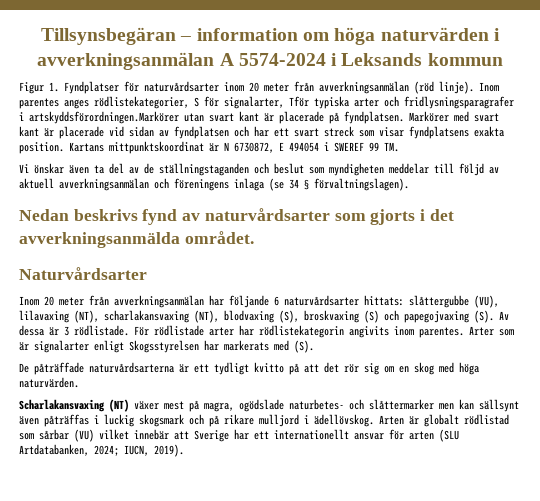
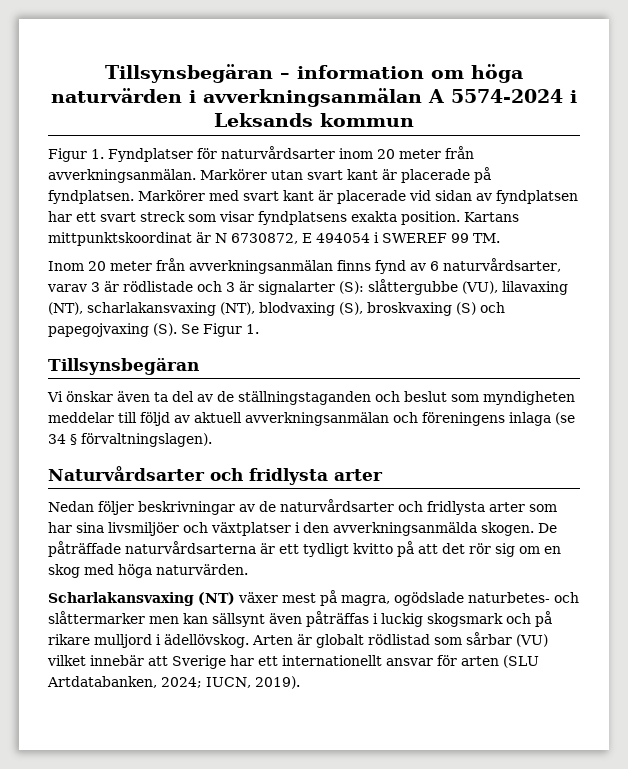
[319,81,499,94] [19,96,514,109] [19,111,179,124] avverkningsanmälan (röd linje). Inom parentes anges rödlistekategorier, S för signalarter, Tför typiska arter och fridlysningsparagrafer i artskyddsförordningen.Markörer -> [48,169,267,183] avverkningsanmälan. Markörer
[234,126,249,137] och -> (578, 197) none
(399, 147) none -> [48,258,561,274] [47,279,568,295] [48,302,505,316] [48,323,259,337] [48,358,199,375] // Inom 20 meter från avverkningsanmälan finns fynd av 6 naturvårdsarter, varav 3 är rödlistade och 3 är signalarter (S): slåttergubbe (VU), lilavaxing (NT), scharlakansvaxing (NT), blodvaxing (S), broskvaxing (S) och papegojvaxing (S). Se Figur 1. // Tillsynsbegäran
[19,208,454,225] [19,231,254,248] [19,267,147,280] [19,295,499,308] [19,310,509,323] [19,325,514,338] [19,340,314,353] Nedan beskrivs fynd av naturvårdsarter som gjorts i det avverkningsanmälda området. // Naturvårdsarter // Inom 20 meter från avverkningsanmälan har följande 6 naturvårdsarter hittats: slåttergubbe (VU), lilavaxing (NT), scharlakansvaxing (NT), blodvaxing (S), broskvaxing (S) och papegojvaxing (S). Av dessa är 3 rödlistade. För rödlistade arter har rödlistekategorin angivits inom parentes. Arter som är signalarter enligt Skogsstyrelsen har markerats med (S). // -> [48,466,383,485] [48,499,557,515] [48,522,534,536] Naturvårdsarter och fridlysta arter // Nedan följer beskrivningar av de naturvårdsarter och fridlysta arter som har sina livsmiljöer och växtplatser i den avverkningsanmälda skogen.

